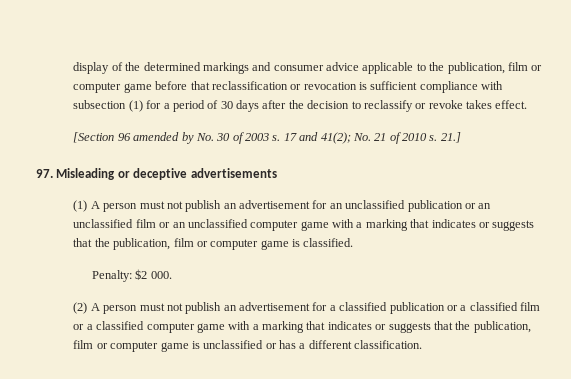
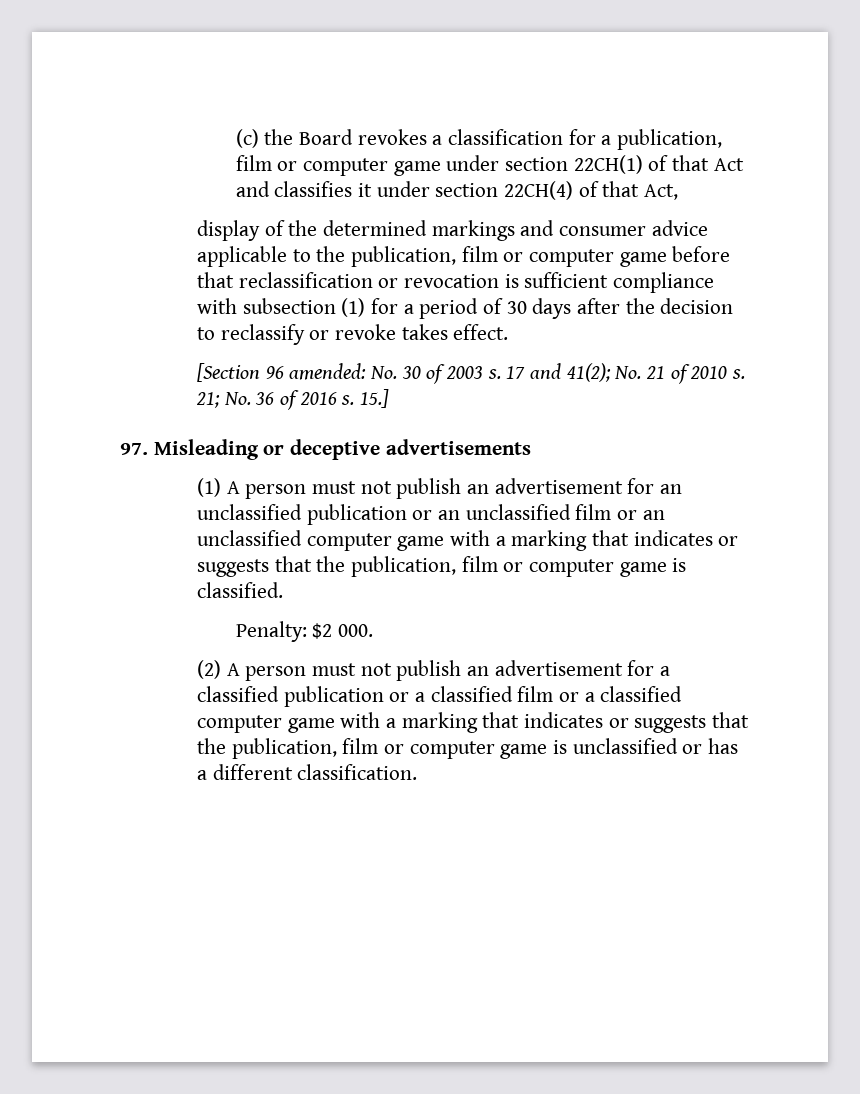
(73, 68) none -> [235,129,722,150] [235,155,744,176] [235,181,678,200] (c) the Board revokes a classification for a publication, film or computer game under section 22CH(1) of that Act and classifies it under section 22CH(4) of that Act, //
[133,132,194,144] amended by -> [289,363,367,380] amended:
[440,132,461,143] 21.] -> [196,389,390,410] 21; No. 36 of 2016 s. 15.]

